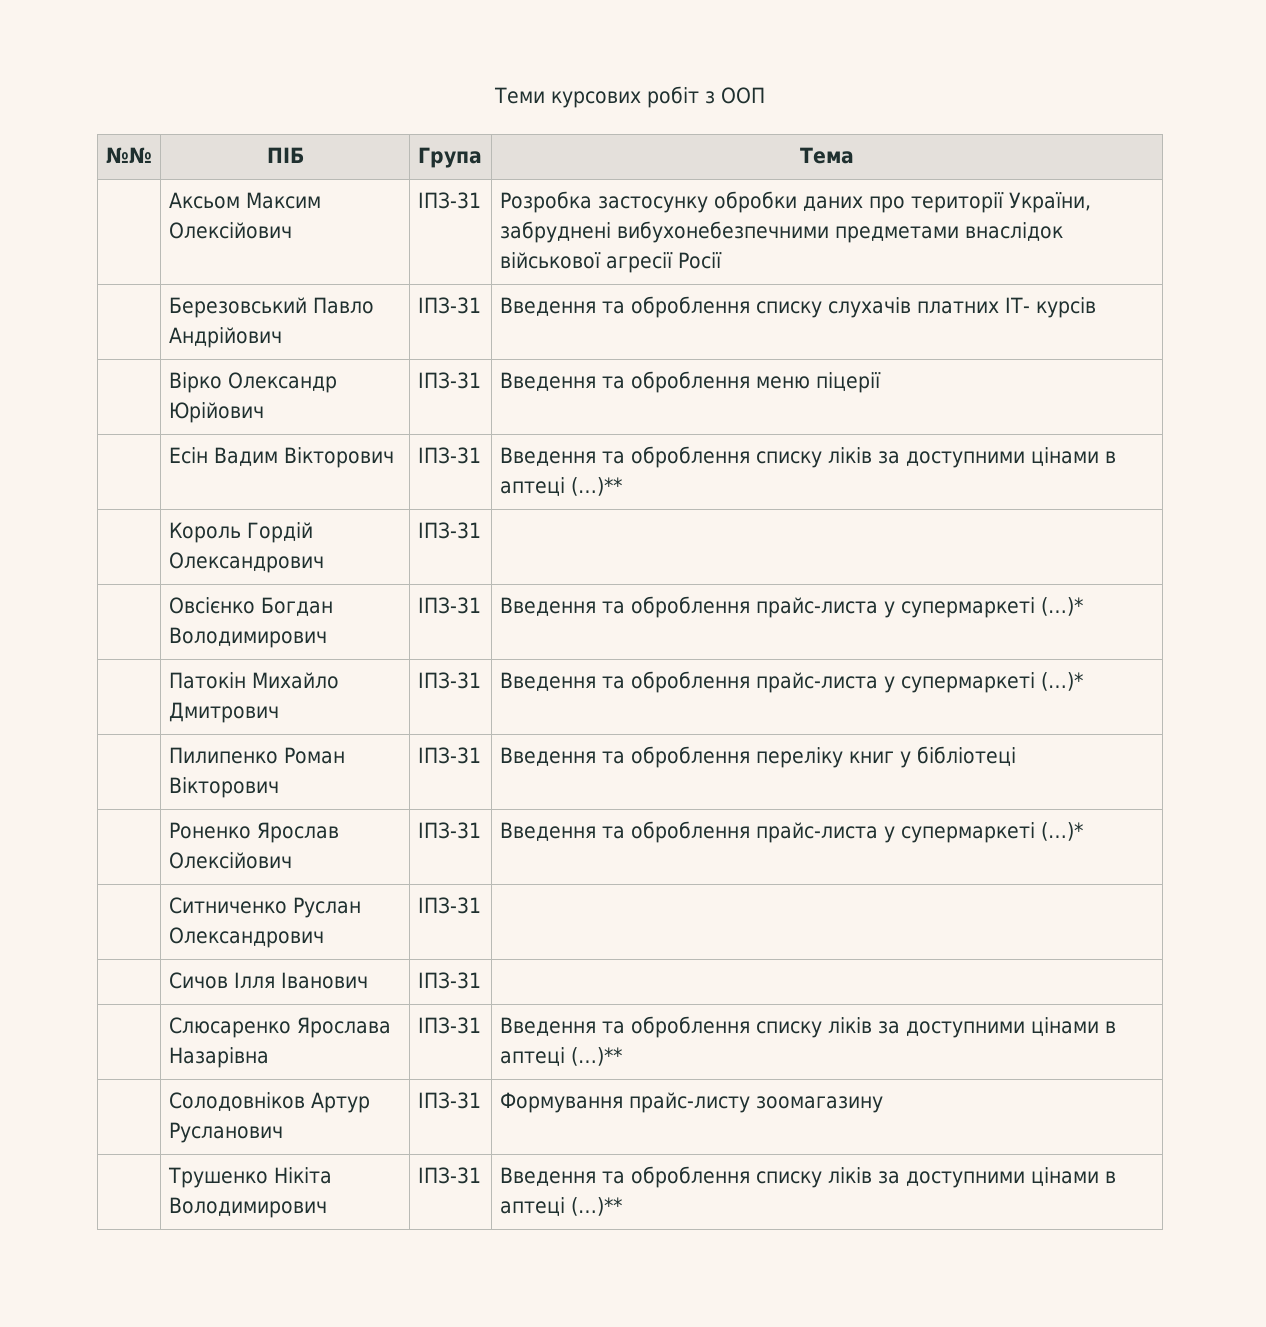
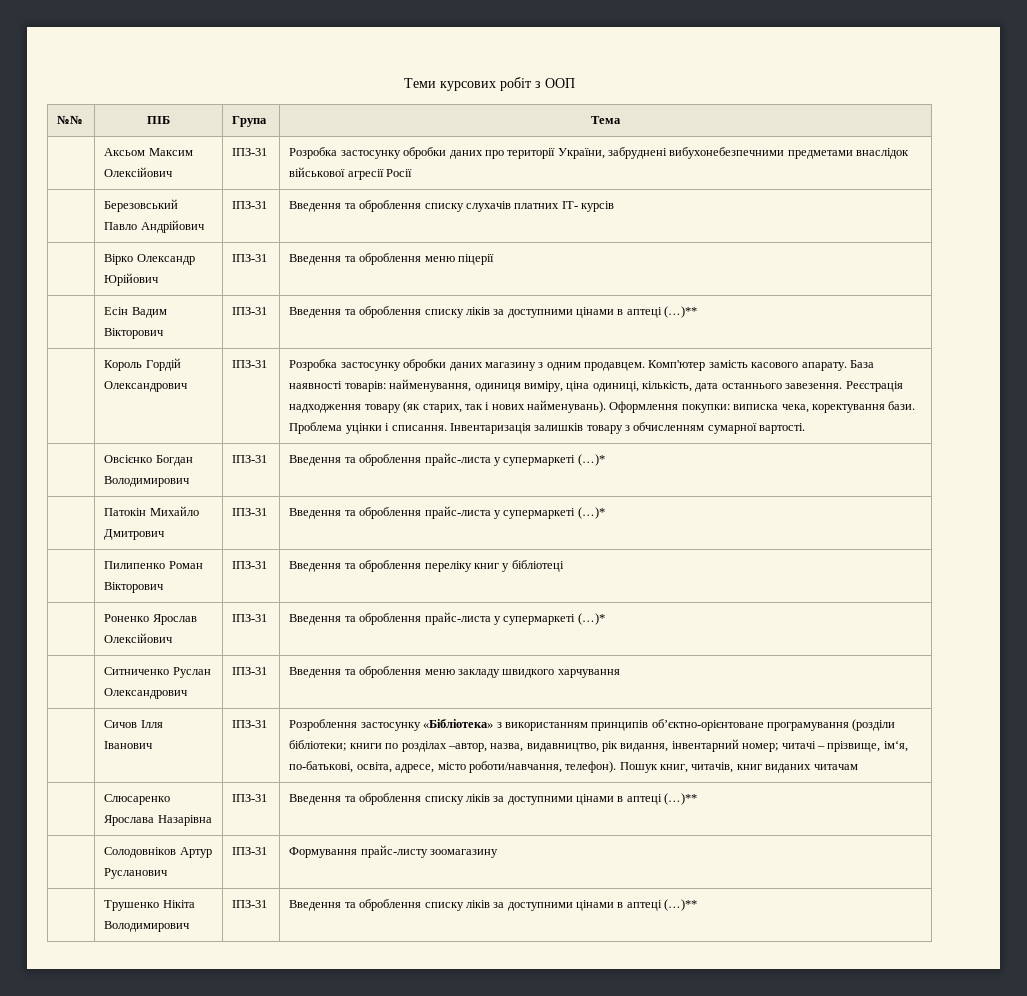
(481, 530) none -> [289,359,874,371] [289,379,903,392] [289,400,916,413] [289,422,806,434] Розробка застосунку обробки даних магазину з одним продавцем. Комп'ютер замість касового апарату. База наявності товарів: найменування, одиниця виміру, ціна одиниці, кількість, дата останнього завезення. Реєстрація надходження товару (як старих, так і нових найменувань). Оформлення покупки: виписка чека, коректування бази. Проблема уцінки і списання. Інвентаризація залишків товару з обчисленням сумарної вартості.
[168,972,368,989] [417,972,481,989] // | Сичов Ілля Іванович | ІПЗ-31 | -> [289,666,620,678] [104,720,163,728] [104,741,153,749] [232,720,268,728] [289,719,896,731] [289,739,908,752] [289,761,858,773] Введення та оброблення меню закладу швидкого харчування // | Сичов Ілля Іванович | ІПЗ-31 | Розроблення застосунку «Бібліотека» з використанням принципів об’єктно-орієнтоване програмування (розділи бібліотеки; книги по розділах –автор, назва, видавництво, рік видання, інвентарний номер; читачі – прізвище, ім‘я, по-батькові, освіта, адресе, місто роботи/навчання, телефон). Пошук книг, читачів, книг виданих читачам

